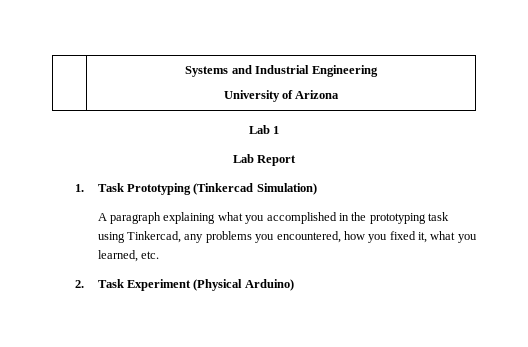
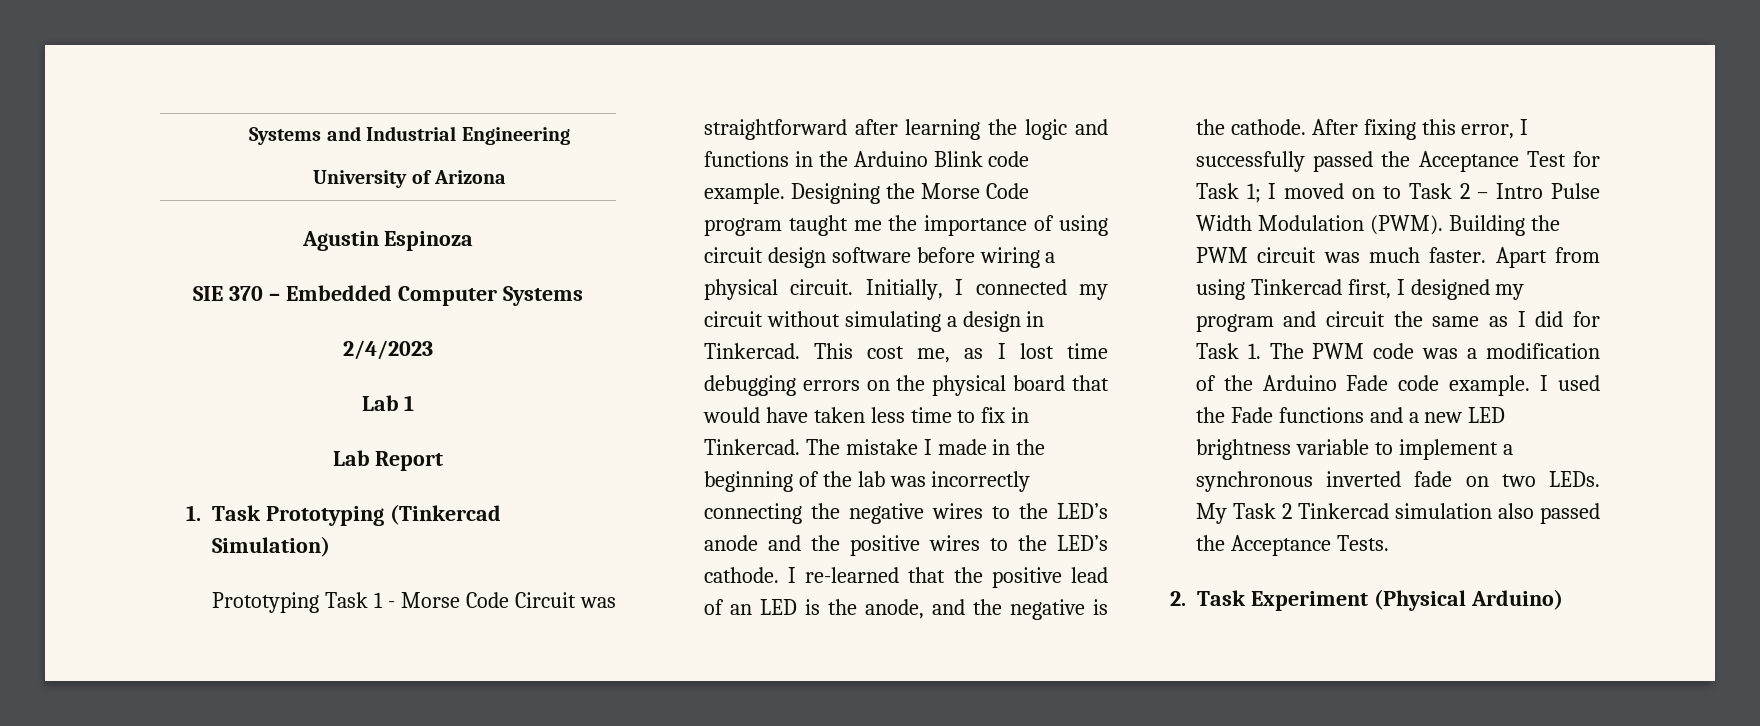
(340, 94) none -> [301,231,474,251] [193,285,583,306] [343,340,433,360] // Agustin Espinoza // SIE 370 – Embedded Computer Systems // 2/4/2023
[97,212,450,224] [97,231,477,243] [97,250,160,262] A paragraph explaining what you accomplished in the prototyping task using Tinkercad, any problems you encountered, how you fixed it, what you learned, etc. -> [211,592,616,613] [703,119,1108,140] [703,151,1030,167] [703,183,1029,204] [703,215,1108,236] [703,247,1056,268] [703,279,1108,300] [703,311,1045,332] [703,343,1108,363] [703,375,1109,396] [702,407,1030,423] [703,439,1046,455] [703,471,1031,492] [703,503,1108,524] [703,535,1108,556] [703,567,1108,588] [703,599,1108,620] [1195,119,1529,140] [1195,151,1600,172] [1195,183,1600,203] [1195,215,1560,236] [1195,247,1600,268] [1195,279,1525,300] [1195,311,1600,332] [1195,343,1600,359] [1195,375,1600,396] [1195,407,1506,423] [1195,439,1513,460] [1195,471,1600,492] [1195,503,1600,524] [1195,535,1389,556] Prototyping Task 1 - Morse Code Circuit was straightforward after learning the logic and functions in the Arduino Blink code example. Designing the Morse Code program taught me the importance of using circuit design software before wiring a physical circuit. Initially, I connected my circuit without simulating a design in Tinkercad. This cost me, as I lost time debugging errors on the physical board that would have taken less time to fix in Tinkercad. The mistake I made in the beginning of the lab was incorrectly connecting the negative wires to the LED’s anode and the positive wires to the LED’s cathode. I re-learned that the positive lead of an LED is the anode, and the negative is the cathode. After fixing this error, I successfully passed the Acceptance Test for Task 1; I moved on to Task 2 – Intro Pulse Width Modulation (PWM). Building the PWM circuit was much faster. Apart from using Tinkercad first, I designed my program and circuit the same as I did for Task 1. The PWM code was a modification of the Arduino Fade code example. I used the Fade functions and a new LED brightness variable to implement a synchronous inverted fade on two LEDs. My Task 2 Tinkercad simulation also passed the Acceptance Tests.

